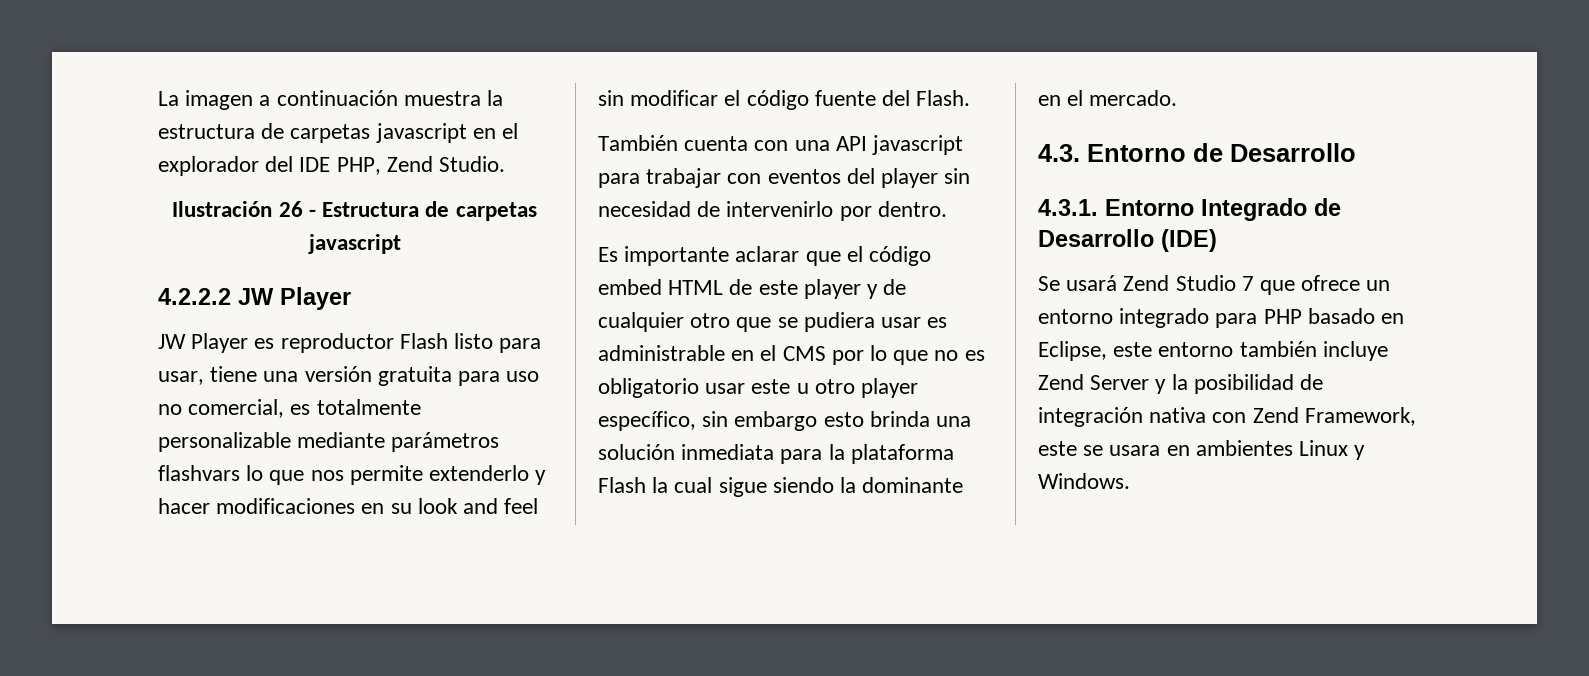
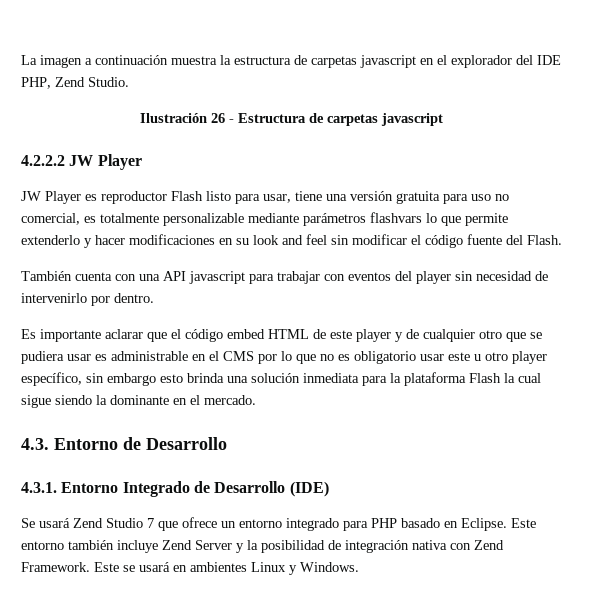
[310,470,344,481] nos -> (461, 221) none
[1038,341,1153,361] Eclipse, este -> [461,518,536,531] Eclipse. Este
[1304,407,1416,426] [1038,441,1161,456] Framework, este se usara -> [21,562,170,572] Framework. Este se usará

